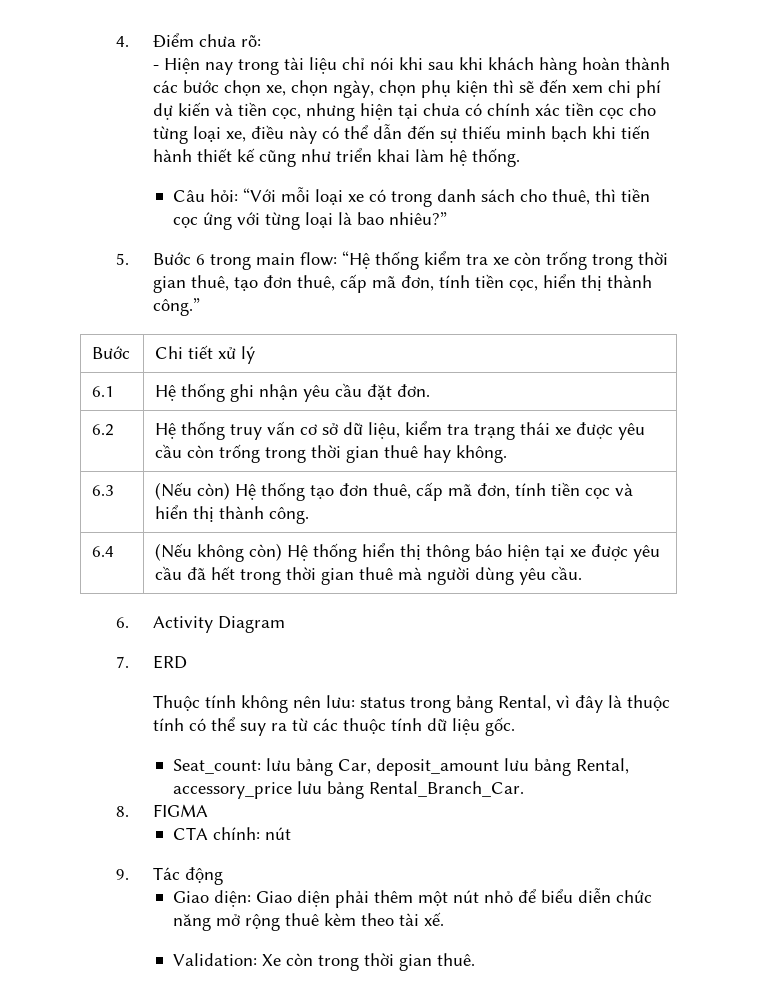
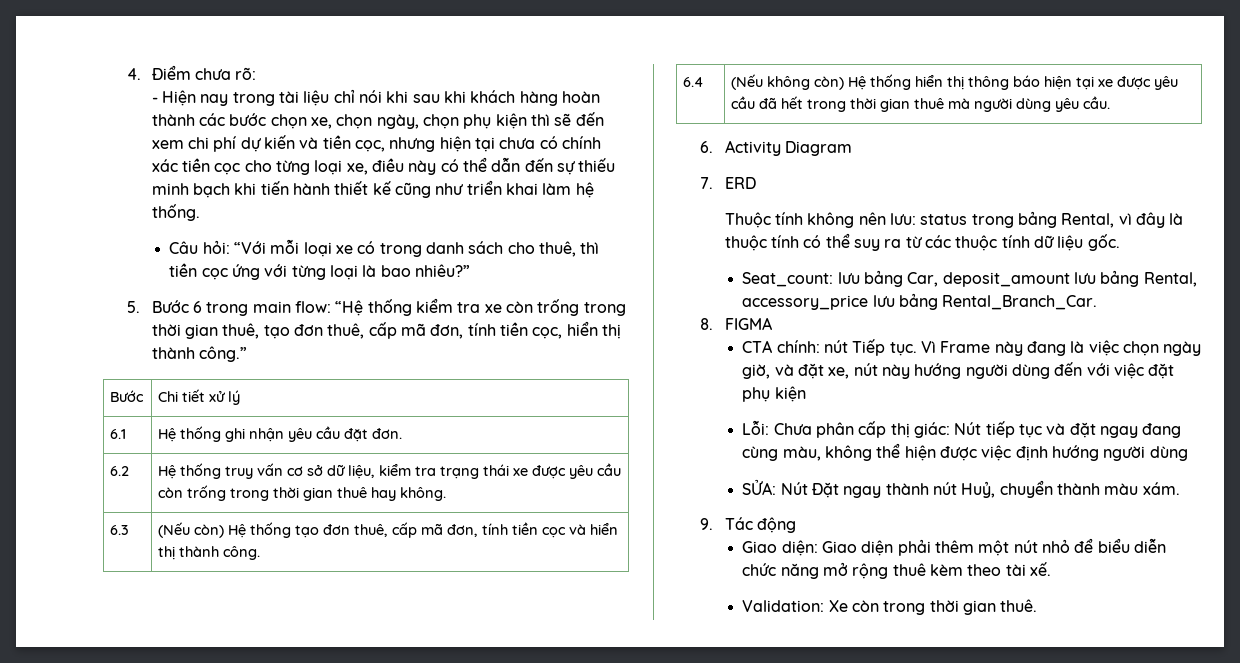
(291, 833) none -> [852,339,1202,356] [742,362,1175,379] [742,386,806,402] [742,420,1182,438] [742,443,1188,461] [742,479,1180,498] Tiếp tục. Vì Frame này đang là việc chọn ngày giờ, và đặt xe, nút này hướng người dùng đến với việc đặt phụ kiện // Lỗi: Chưa phân cấp thị giác: Nút tiếp tục và đặt ngay đang cùng màu, không thể hiện được việc định hướng người dùng // SỬA: Nút Đặt ngay thành nút Huỷ, chuyển thành màu xám.

